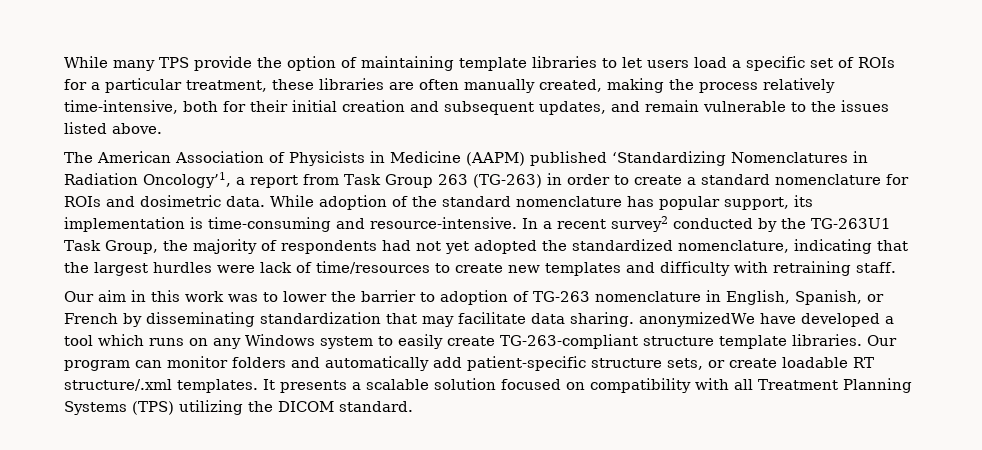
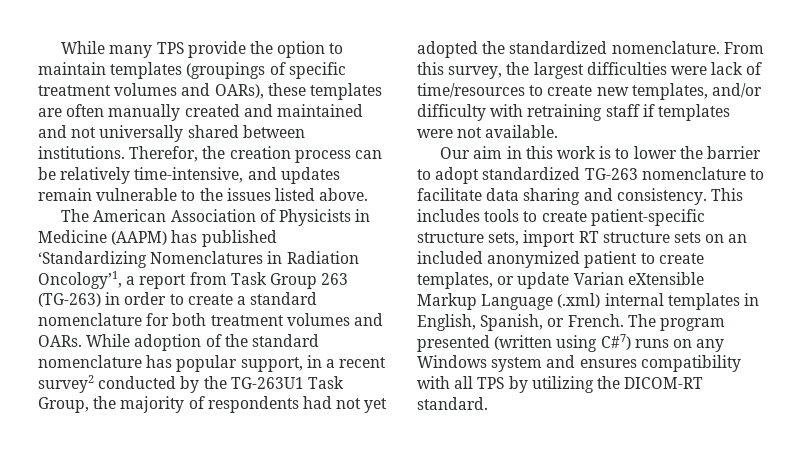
[341,56,895,71] [64,78,835,93] [64,100,640,115] of maintaining template libraries to let users load a specific set of ROIs for a particular treatment, these libraries are often manually created, making the process relatively time-intensive, both for their initial creation and subsequent updates, and -> [329,43,344,54] [38,62,346,79] [38,83,382,100] [38,104,363,121] [38,125,305,142] [38,146,382,163] [38,167,340,184] to maintain templates (groupings of specific treatment volumes and OARs), these templates are often manually created and maintained and not universally shared between institutions. Therefor, the creation process can be relatively time-intensive, and updates
(525, 159) none -> [171,230,198,243] has
[64,195,265,207] ROIs and dosimetric data. -> [172,313,383,326] [38,335,82,347] both treatment volumes and OARs.
[794,195,813,207] [64,217,538,232] its implementation is time-consuming and resource-intensive. In -> [306,355,322,368] in
[677,239,908,254] nomenclature, indicating that -> [611,41,764,54] [417,62,503,79] nomenclature. From this survey,
[153,262,212,273] hurdles -> [586,62,667,75] difficulties
[545,262,655,276] templates and -> [631,83,762,100] templates, and/or
[856,262,896,273] staff. -> [605,104,730,121] [417,125,559,138] staff if templates were not available.
[228,294,258,302] was -> [599,146,612,159] is
[440,290,884,305] [64,312,894,327] [64,334,144,346] adoption of TG-263 nomenclature in English, Spanish, or French by disseminating standardization that may facilitate data sharing. anonymizedWe have developed a tool which -> [435,167,764,184] [417,188,743,205] [417,209,705,226] [417,230,748,247] [417,251,704,268] [417,272,704,289] [417,293,759,310] [417,314,725,331] [417,334,631,352] adopt standardized TG-263 nomenclature to facilitate data sharing and consistency. This includes tools to create patient-specific structure sets, import RT structure sets on an included anonymized patient to create templates, or update Varian eXtensible Markup Language (.xml) internal templates in English, Spanish, or French. The program presented (written using C#7)
[378,334,897,349] [64,356,874,371] [64,378,912,393] [64,401,174,415] to easily create TG-263-compliant structure template libraries. Our program can monitor folders and automatically add patient-specific structure sets, or create loadable RT structure/.xml templates. It presents a scalable solution focused on compatibility with all Treatment Planning Systems (TPS) -> [546,355,741,372] [417,376,528,393] and ensures compatibility with all TPS by
[278,401,334,412] DICOM -> [624,377,704,389] DICOM-RT

